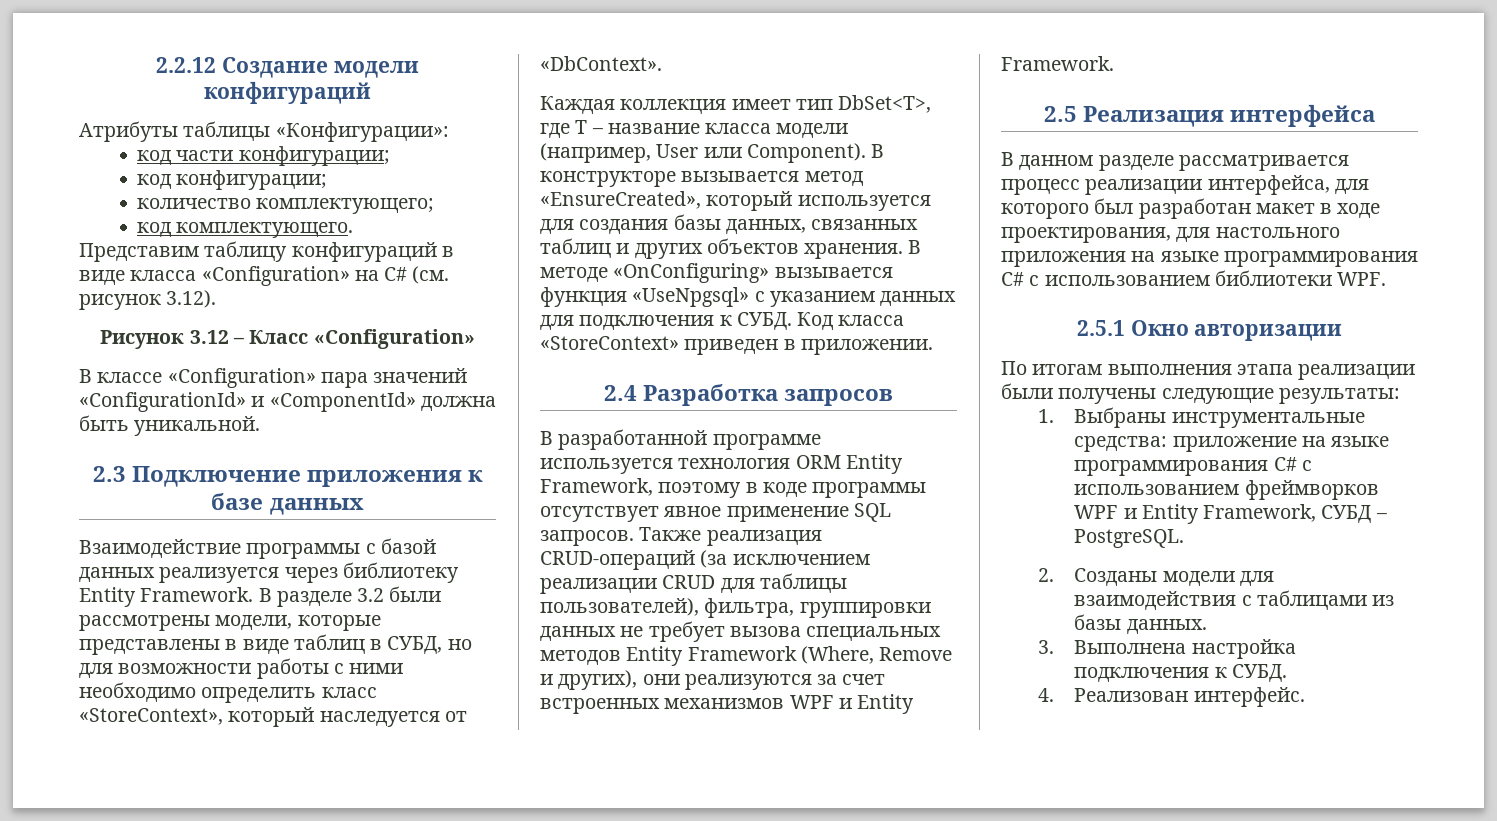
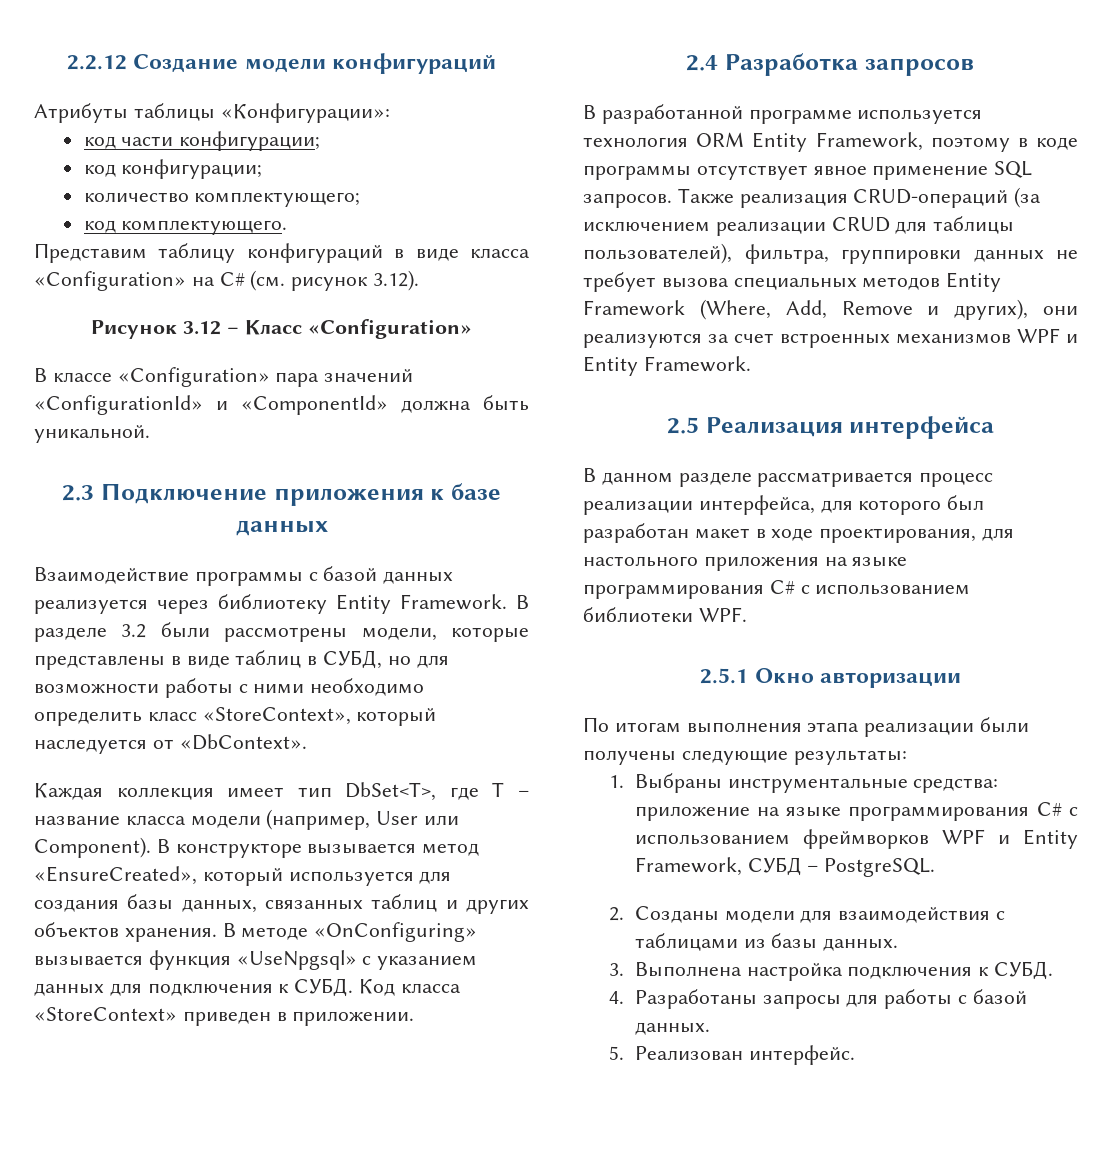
(874, 655) none -> [785,300,827,319] Add,
(1054, 695) none -> [634,989,1027,1009] [634,1022,710,1035] [608,1046,624,1060] Разработаны запросы для работы с базой данных. // 5.

